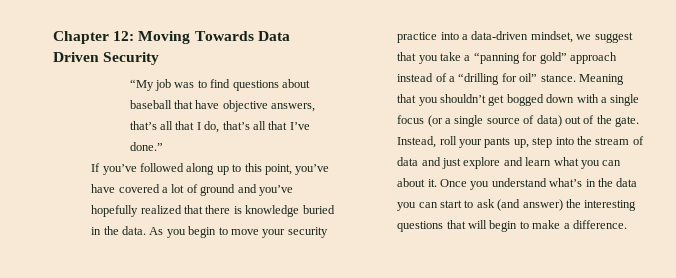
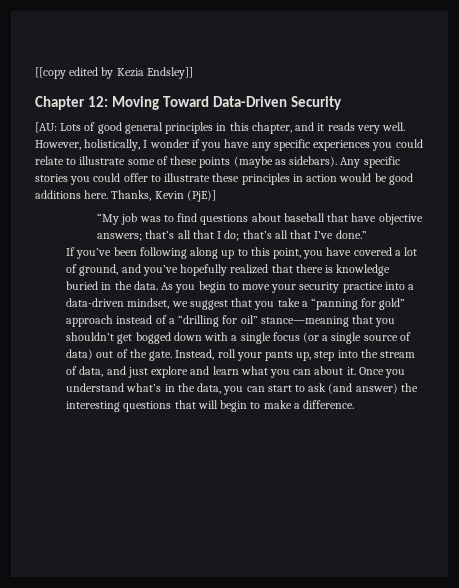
[53,31,290,44] [53,52,160,65] Chapter 12: Moving Towards Data Driven Security -> [35,67,193,79] [35,96,342,110] [35,122,406,134] [35,139,423,151] [35,156,400,168] [35,173,413,185] [35,190,216,202] [[copy edited by Kezia Endsley]] // Chapter 12: Moving Toward Data-Driven Security // [AU: Lots of good general principles in this chapter, and it reads very well. However, holistically, I wonder if you have any specific experiences you could relate to illustrate some of these points (maybe as sidebars). Any specific stories you could offer to illustrate these principles in action would be good additions here. Thanks, Kevin (PjE)]
[271,103,316,112] answers, -> [97,233,143,241] answers;
[204,121,220,133] do, -> [224,230,240,241] do;
[140,163,185,172] followed -> [113,247,187,259] been following
[295,164,330,175] you’ve -> [303,250,324,259] you
[200,184,236,196] ground -> [79,264,119,276] ground,
[540,74,624,85] stance. Meaning -> [260,316,349,327] stance—meaning
[397,157,419,166] data -> [79,366,104,377] data,
[616,178,638,187] data -> [197,383,222,394] data,

